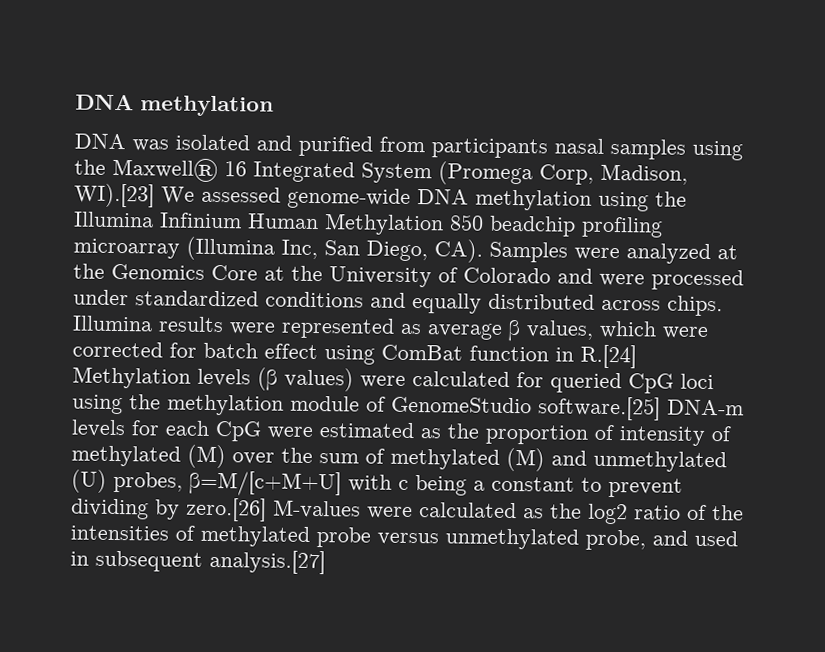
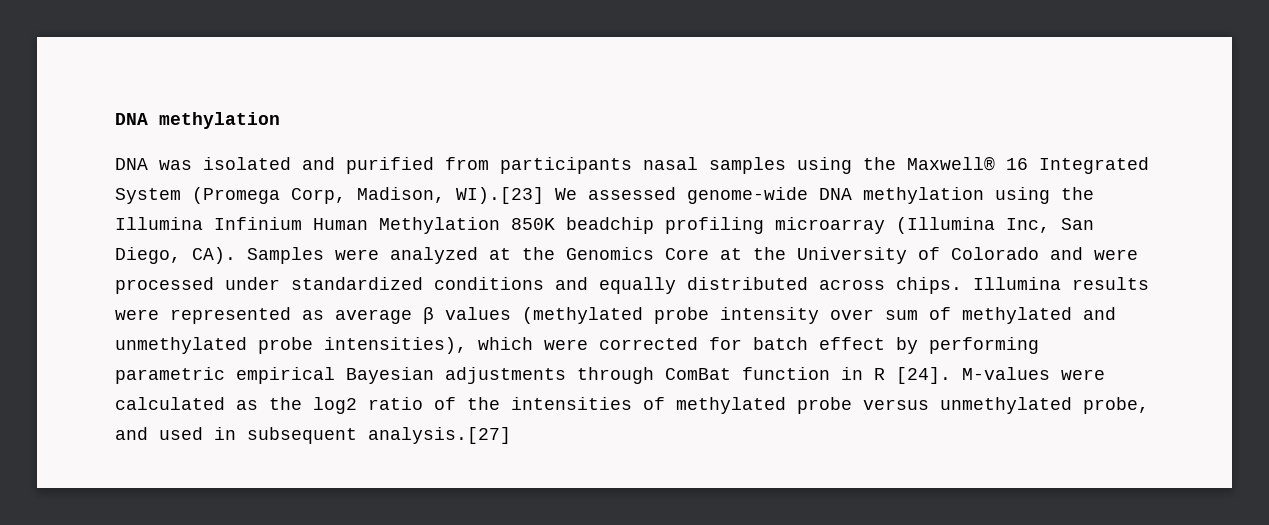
[449,214,484,231] 850 -> [511,218,555,230] 850K
[526,320,594,340] values, -> [445,307,1116,324] [115,337,467,354] values (methylated probe intensity over sum of methylated and unmethylated probe intensities),
[324,344,637,369] [72,366,714,394] [72,394,744,421] [71,419,732,446] [71,444,727,473] [71,469,683,498] [71,497,267,522] using ComBat function in R.[24] Methylation levels (β values) were calculated for queried CpG loci using the methylation module of GenomeStudio software.[25] DNA-m levels for each CpG were estimated as the proportion of intensity of methylated (M) over the sum of methylated (M) and unmethylated (U) probes, β=M/[c+M+U] with c being a constant to prevent dividing by zero.[26] -> [896,337,1039,354] [115,367,951,384] by performing parametric empirical Bayesian adjustments through ComBat function in R [24].

